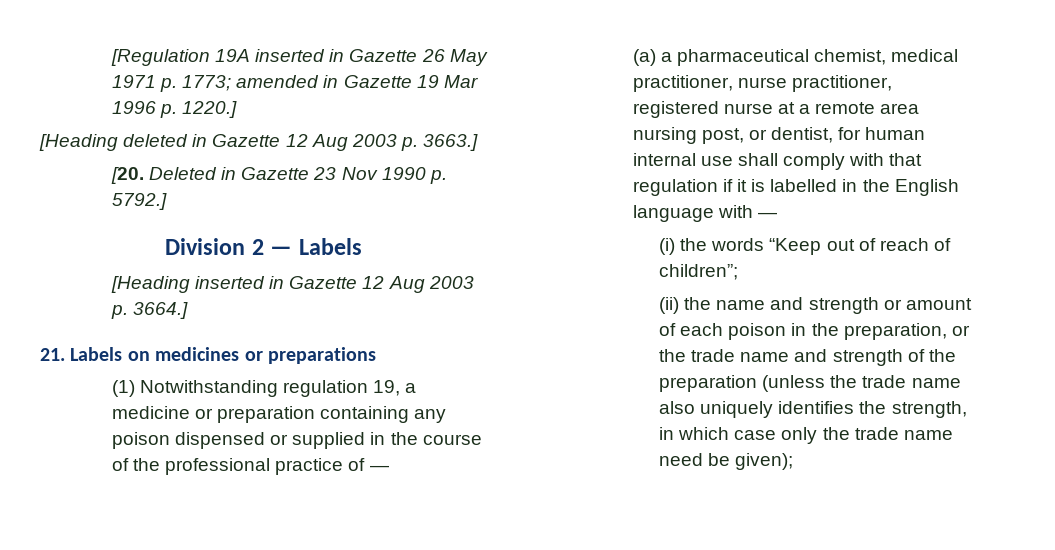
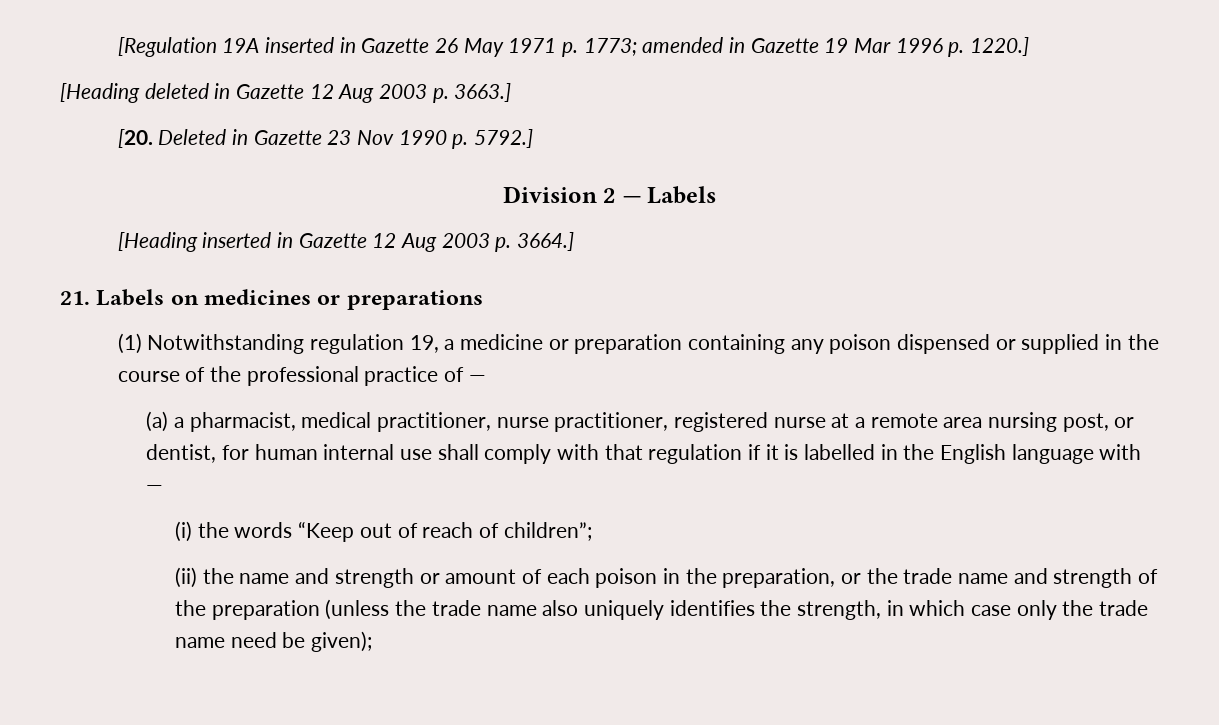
[677,49,887,66] pharmaceutical chemist, -> [189,412,296,432] pharmacist,

